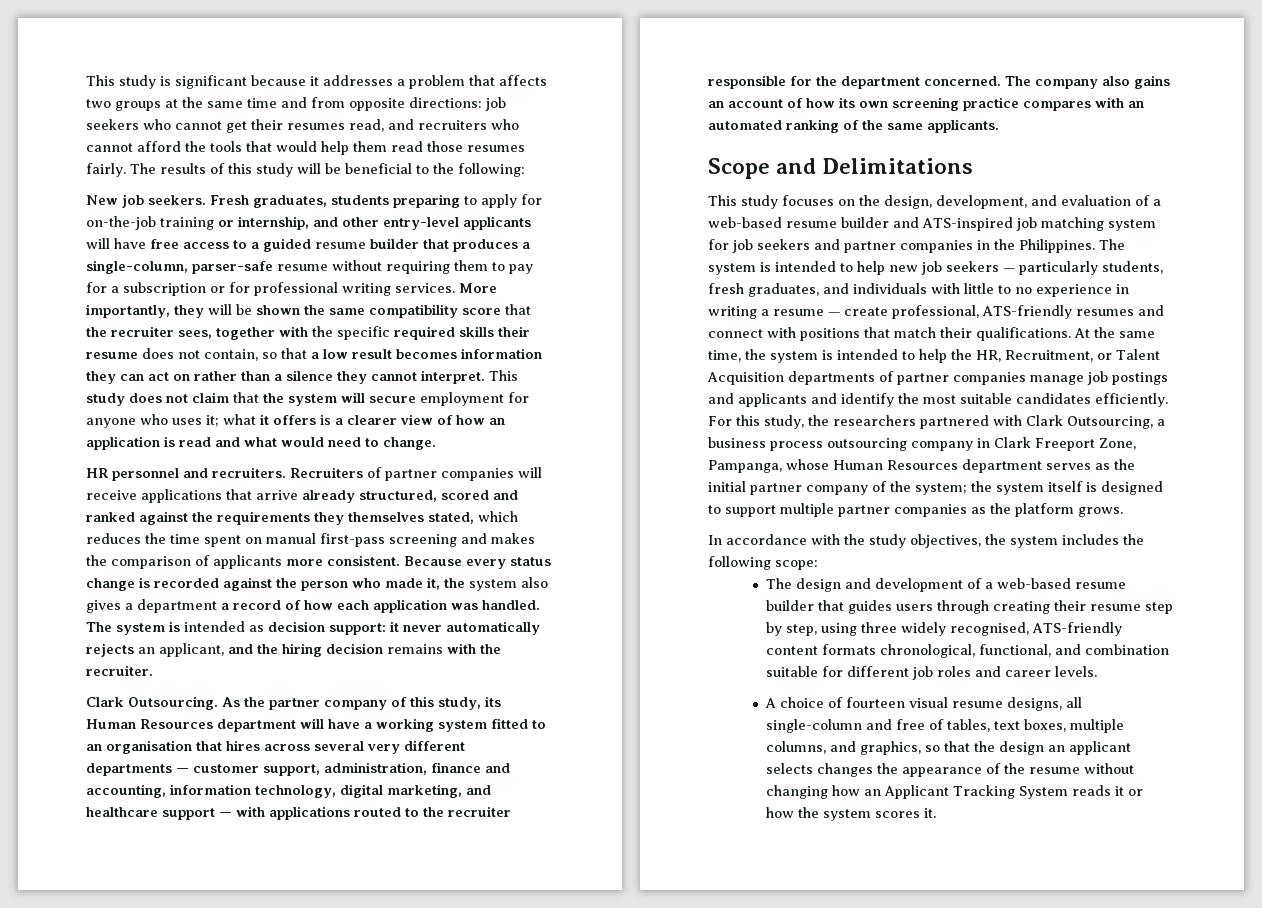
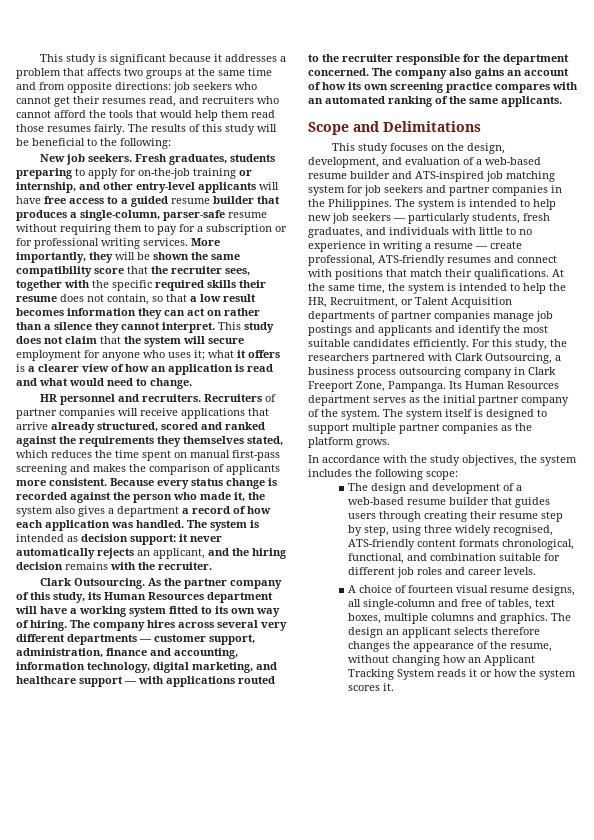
[86,740,222,754] an organisation that -> [215,606,280,617] [16,620,145,631] its own way of hiring. The company
[708,459,829,473] Pampanga, whose -> [388,381,462,392] Pampanga. Its
[915,481,992,495] system; the -> [341,409,403,420] system. The
[766,741,996,755] columns, and graphics, so that the -> [431,613,572,624] columns and graphics. The
(814, 768) none -> [491,627,541,635] therefore
[1029,767,1081,774] resume -> [510,643,553,652] resume,

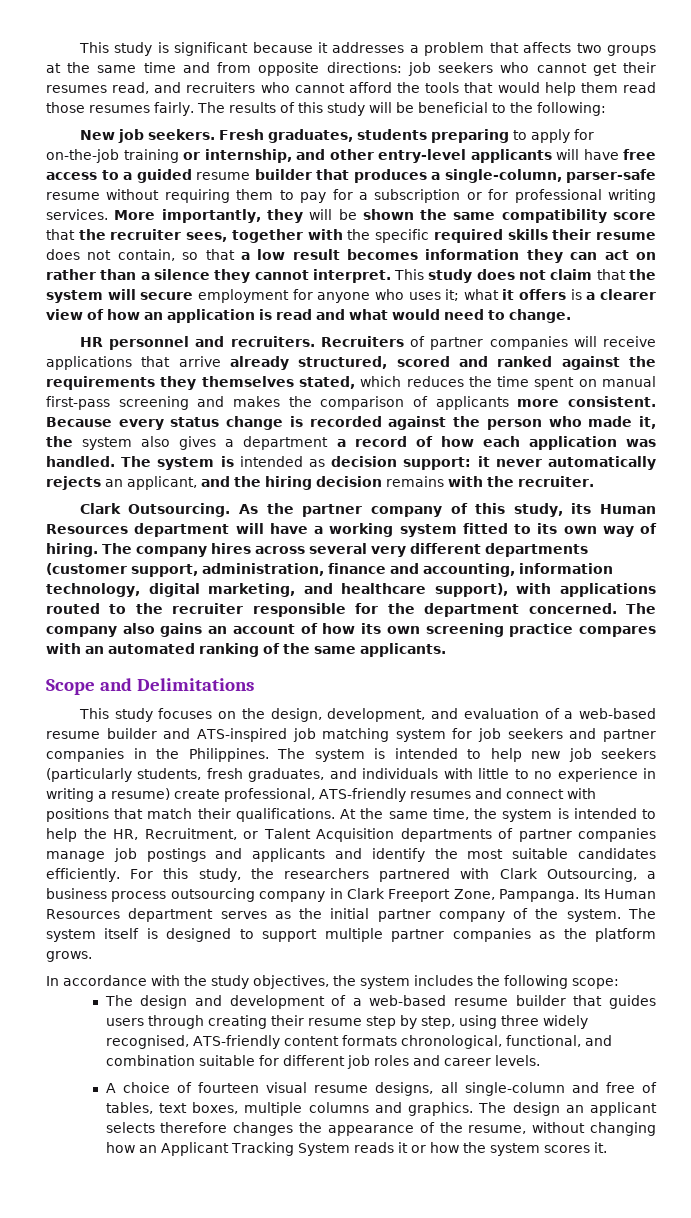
[139,634,206,642] — customer -> [46,563,127,575] (customer
[79,676,137,687] support — -> [434,583,508,597] support),
[393,213,470,224] — particularly -> [46,768,132,782] (particularly
[434,243,488,249] resume — -> [111,788,170,800] resume)

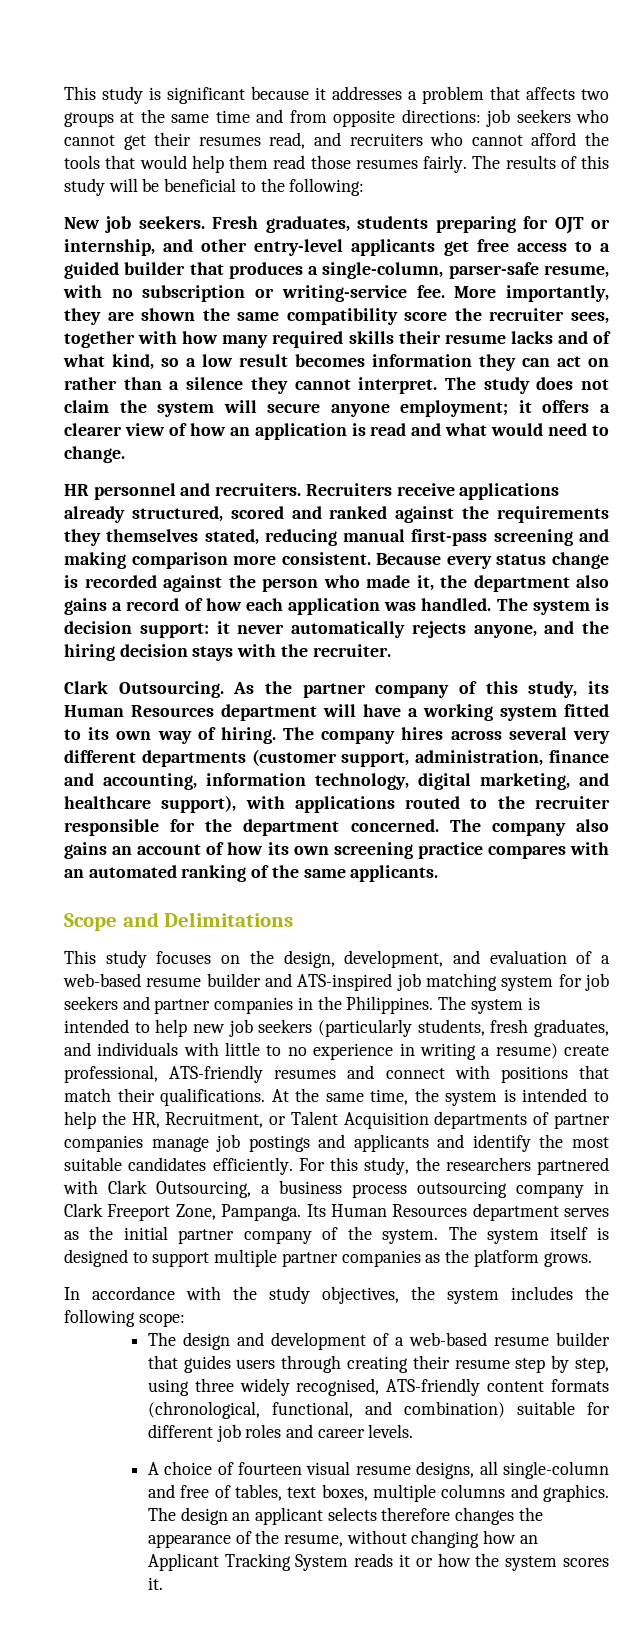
[512,129,594,143] [46,149,179,163] to apply for on-the-job training -> [523,216,584,234] for OJT
[556,149,619,160] will have -> [443,241,469,256] get
[196,172,250,180] resume -> (119, 270) none
[46,189,656,203] [46,209,108,220] resume without requiring them to pay for a subscription or for professional writing services. -> [544,265,609,278] [63,285,445,302] resume, with no subscription or writing-service fee.
[309,209,357,220] will be -> [107,311,134,321] are
[46,229,75,240] that -> (448, 316) none
[347,229,430,243] the specific -> [182,331,269,348] how many
[46,249,235,261] does not contain, so that -> [510,331,612,344] [63,354,179,370] lacks and of what kind, so
[394,269,425,280] This -> [444,377,476,390] The
[596,269,626,280] that -> (109, 406) none
[197,289,499,303] employment for anyone who uses it; what -> [330,400,509,417] anyone employment;
[570,289,582,300] is -> (590, 406) none
[410,336,657,350] [46,356,221,370] of partner companies will receive applications that arrive -> [396,483,560,500] receive applications
[360,376,656,390] [46,396,509,410] which reduces the time spent on manual first-pass screening and makes the comparison of applicants -> [264,529,609,546] [64,552,228,569] reducing manual first-pass screening and making comparison
[82,436,329,450] system also gives a department -> [473,575,609,592] [64,598,107,615] department also gains
[239,456,325,467] intended as -> (609, 604) none
[105,476,197,490] an applicant, -> [473,625,537,638] anyone,
[386,476,444,487] remains -> [192,646,234,661] stays
[400,1035,502,1049] chronological, -> [147,1401,260,1419] (chronological,
[105,1055,195,1066] combination -> [403,1401,505,1418] combination)

